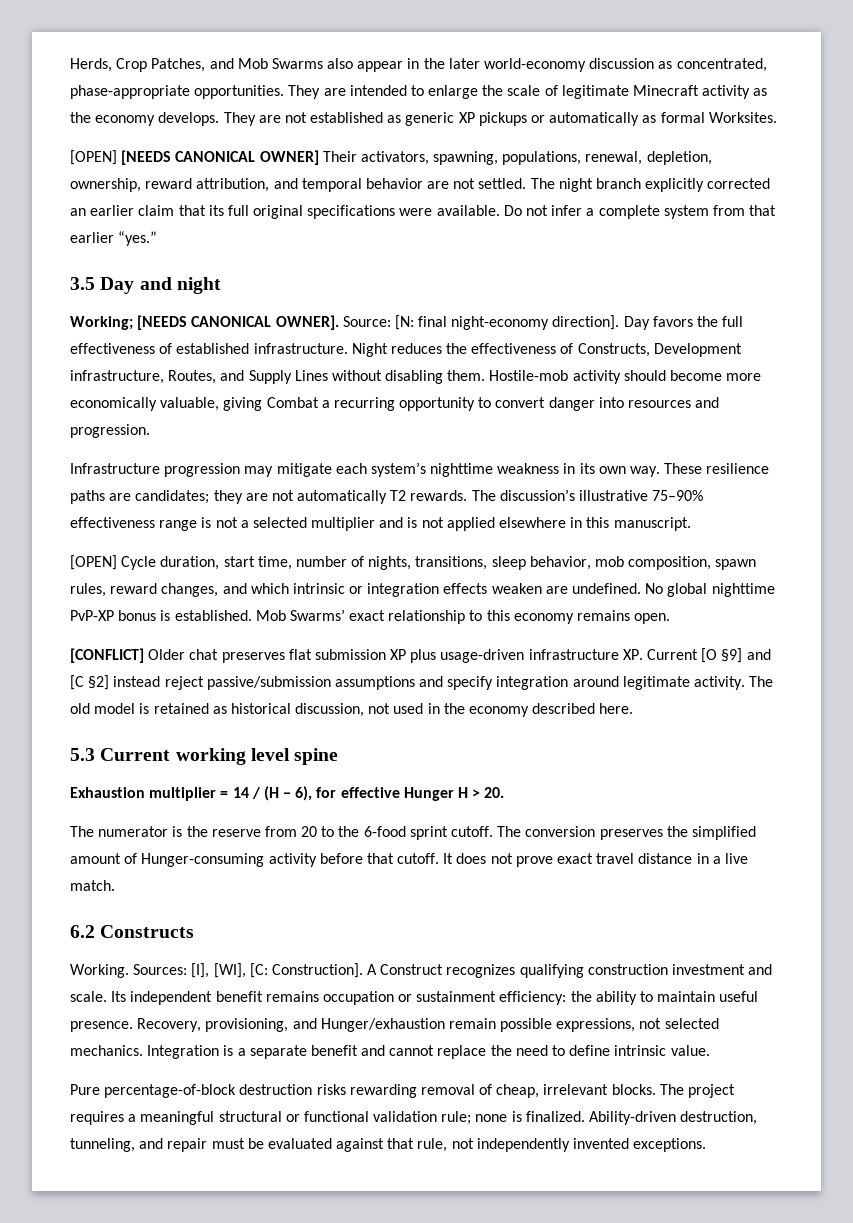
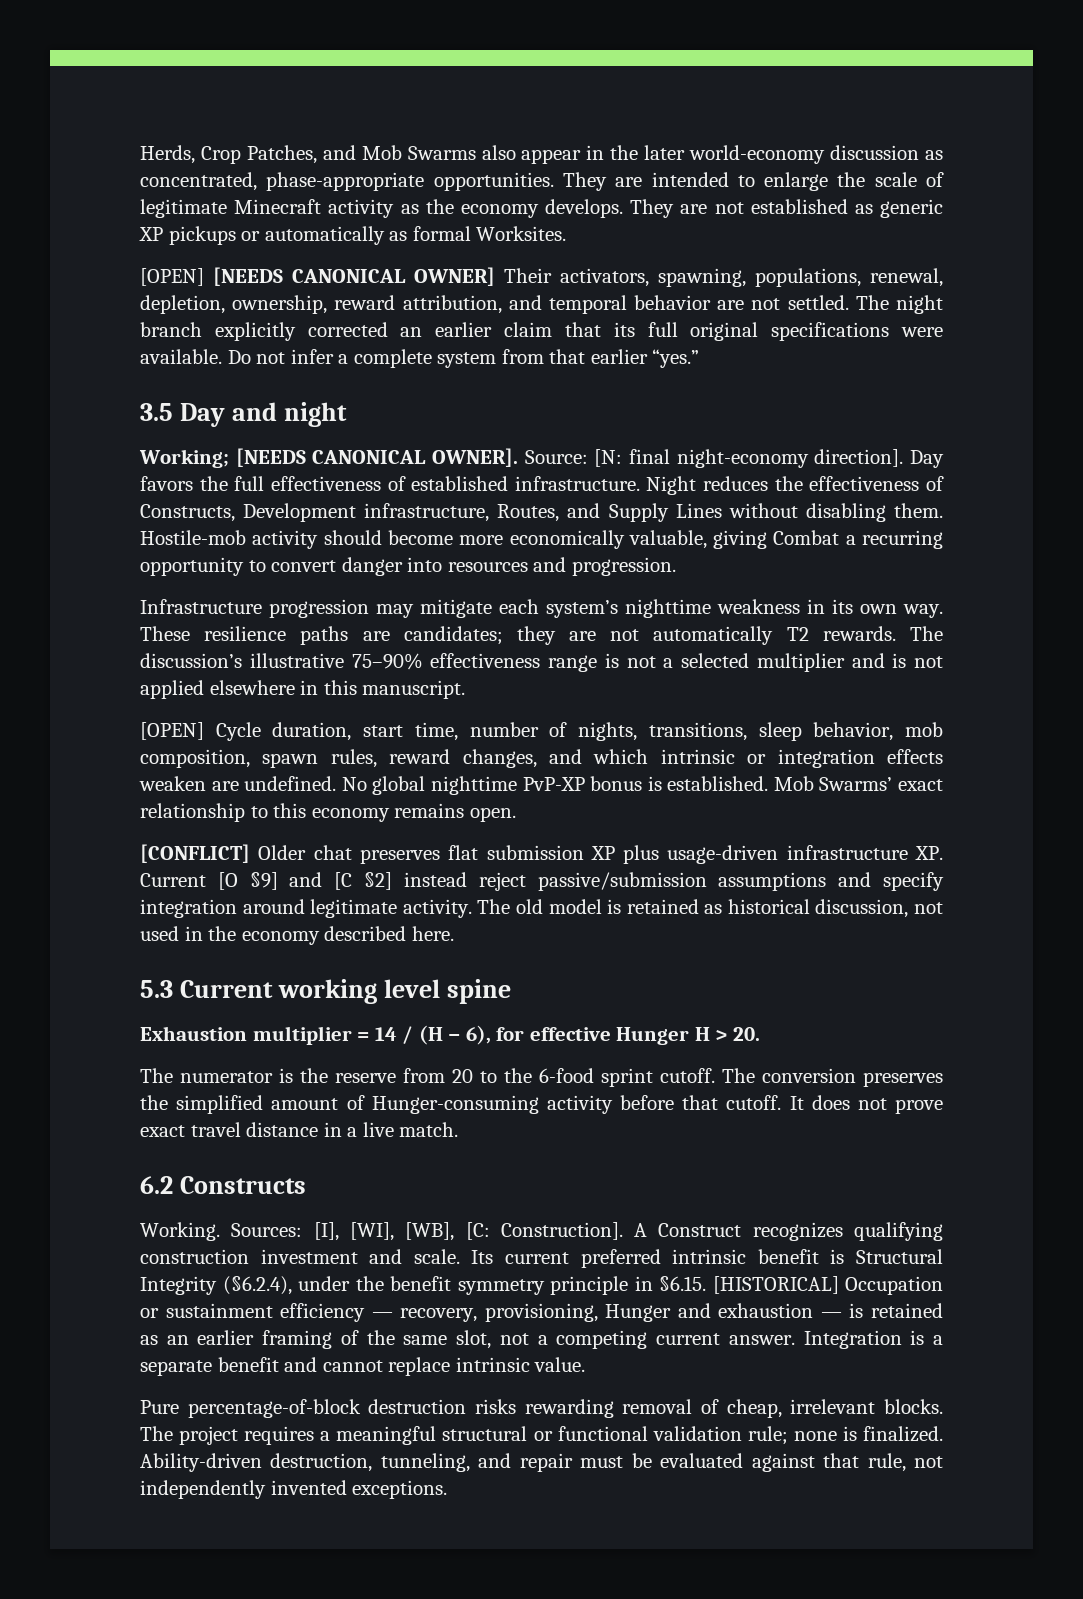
(246, 970) none -> [405,1222,455,1241] [WB],
[130,991,759,1005] [70,1018,719,1032] [70,1045,143,1056] independent benefit remains occupation or sustainment efficiency: the ability to maintain useful presence. Recovery, provisioning, and Hunger/exhaustion remain possible expressions, not selected mechanics. -> [505,1249,944,1268] [140,1276,943,1295] [140,1303,943,1322] [140,1330,795,1349] current preferred intrinsic benefit is Structural Integrity (§6.2.4), under the benefit symmetry principle in §6.15. [HISTORICAL] Occupation or sustainment efficiency — recovery, provisioning, Hunger and exhaustion — is retained as an earlier framing of the same slot, not a competing current answer.
[490,1045,611,1056] the need to define -> (451, 1366) none

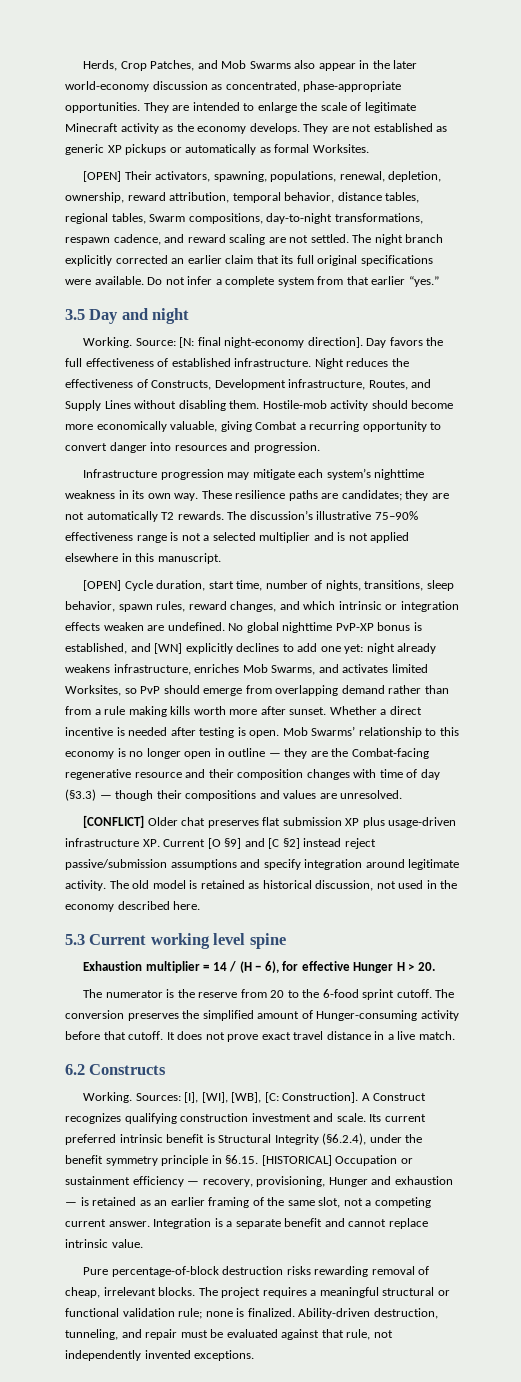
[213,267,495,286] [NEEDS CANONICAL OWNER] -> (122, 176) none
[508,295,712,314] and temporal behavior -> [232,192,420,203] [65,213,423,224] [65,234,266,245] temporal behavior, distance tables, regional tables, Swarm compositions, day-to-night transformations, respawn cadence, and reward scaling
[139,448,518,468] Working; [NEEDS CANONICAL OWNER]. -> [83,337,133,348] Working.
[905,722,944,737] [140,749,250,768] mob composition, -> (115, 606) none
[667,776,769,791] established. -> [65,643,437,654] [65,664,428,675] [65,685,449,696] [65,706,422,717] [65,727,280,738] established, and [WN] explicitly declines to add one yet: night already weakens infrastructure, enriches Mob Swarms, and activates limited Worksites, so PvP should emerge from overlapping demand rather than from a rule making kills worth more after sunset. Whether a direct incentive is needed after testing is open.
[898,779,944,791] exact -> (356, 731) none
[394,803,516,822] remains open. -> [117,748,429,759] [65,769,440,780] [65,789,403,801] is no longer open in outline — they are the Combat-facing regenerative resource and their composition changes with time of day (§3.3) — though their compositions and values are unresolved.

